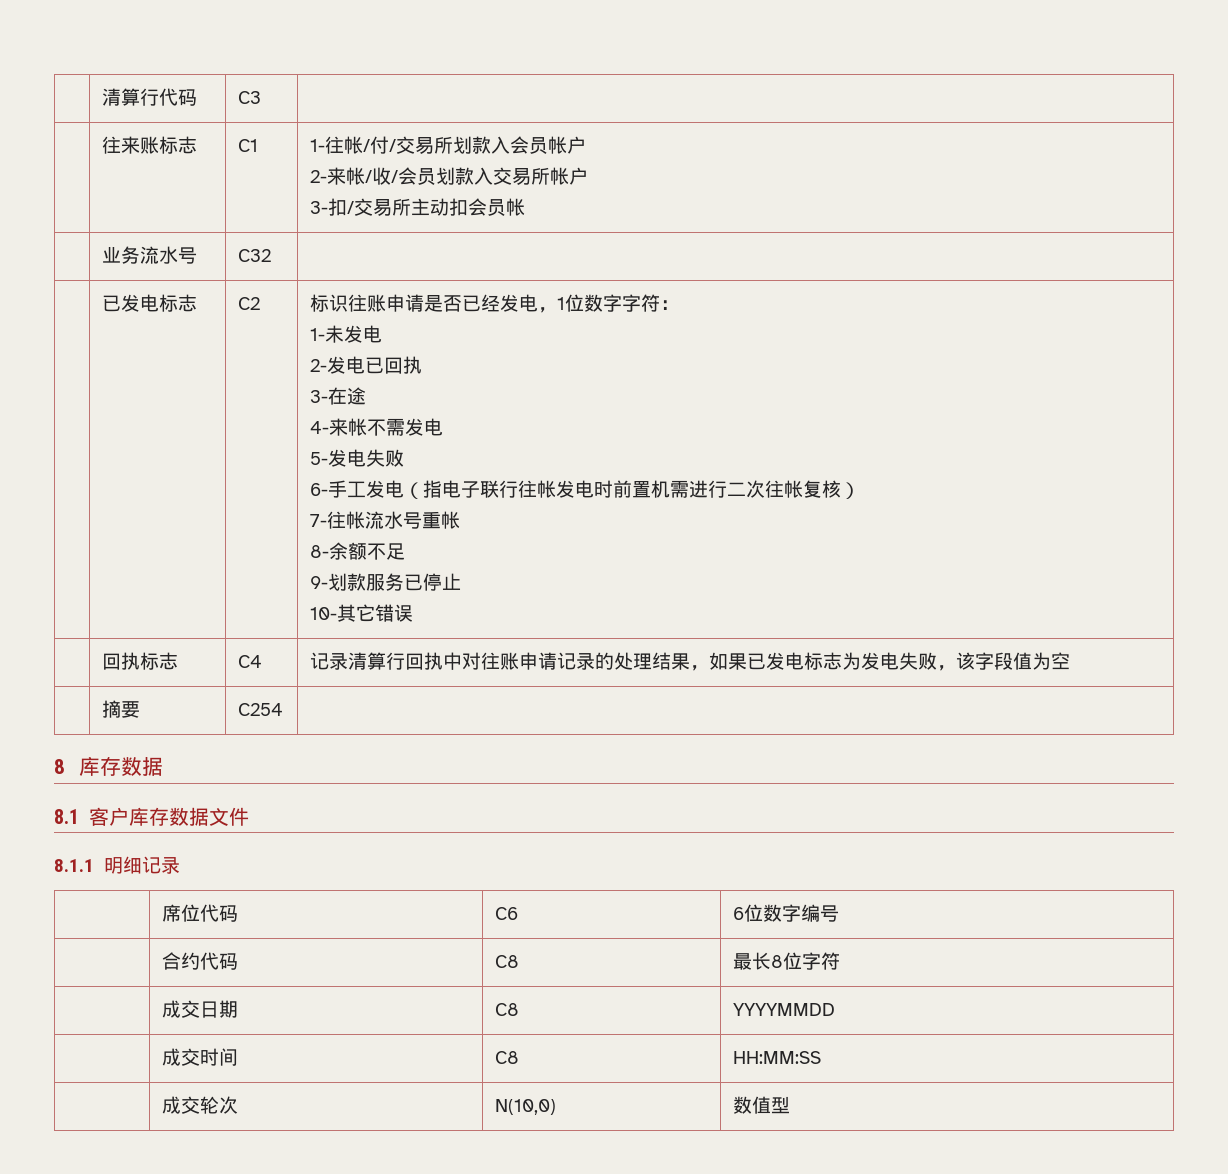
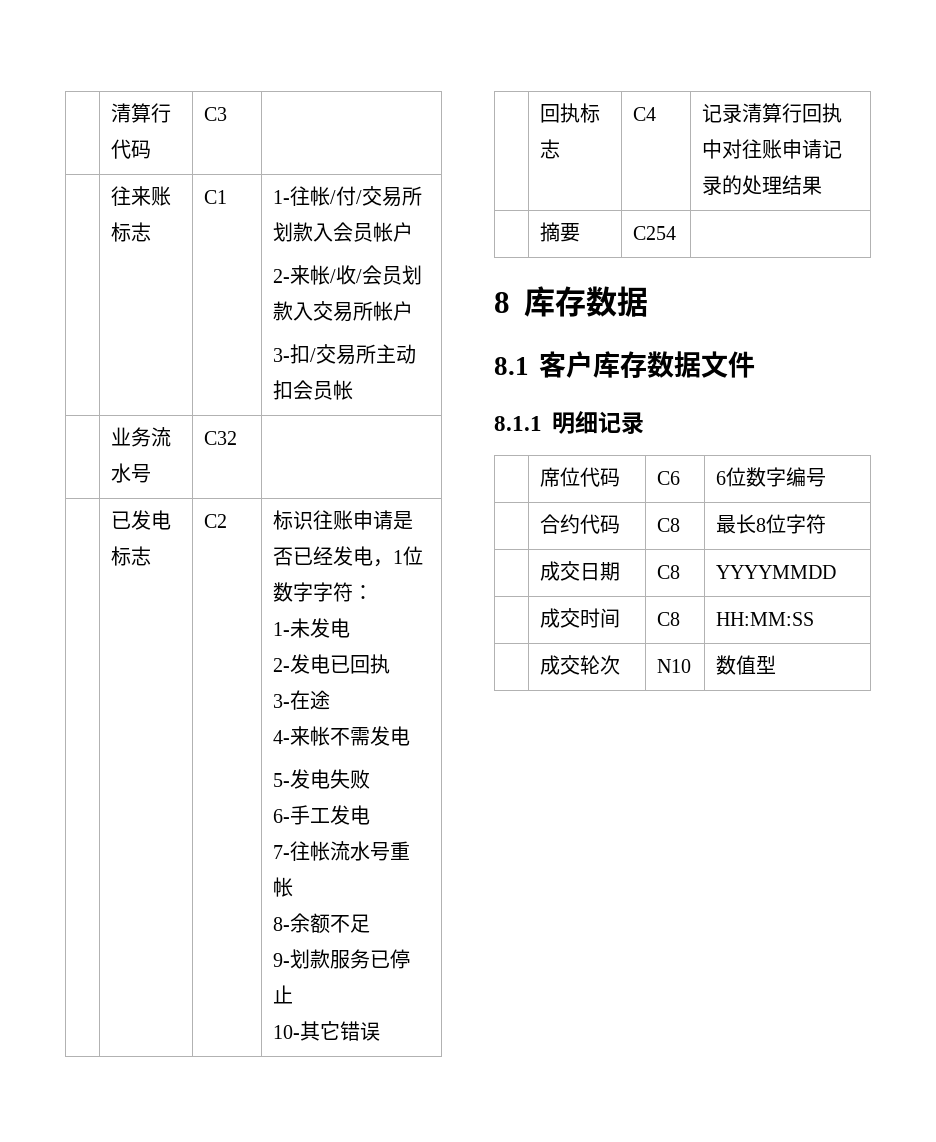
[403,480,860,499] （指电子联行往帐发电时前置机需进行二次往帐复核） -> (371, 815) none
[689,652,1070,671] ，如果已发电标志为发电失败，该字段值为空 -> (823, 185) none
[494,1099,556,1115] N(10,0) -> [657,659,692,673] N10

